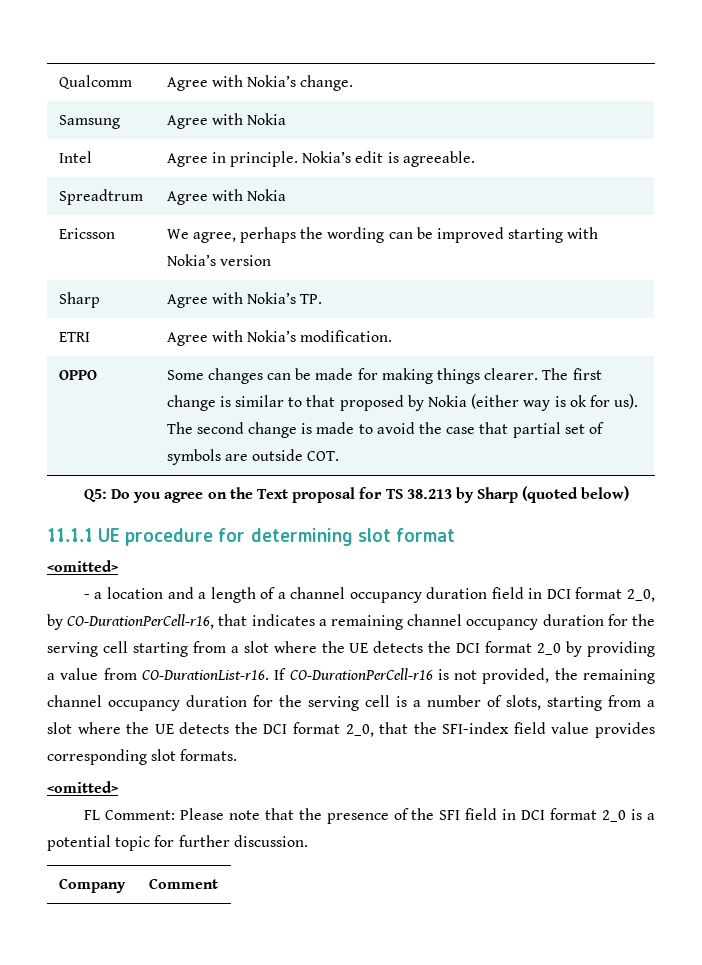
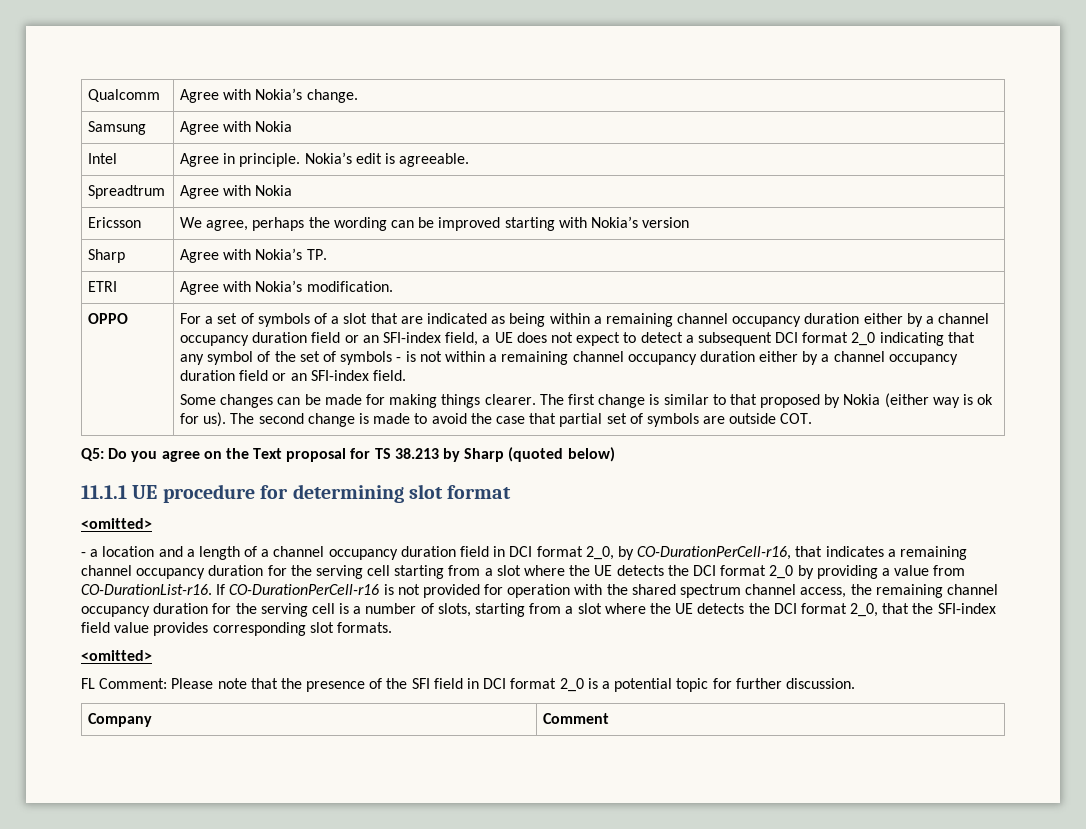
(97, 375) none -> [180,313,990,327] [180,332,975,346] [180,351,958,365] [180,370,407,381] For a set of symbols of a slot that are indicated as being within a remaining channel occupancy duration either by a channel occupancy duration field or an SFI-index field, a UE does not expect to detect a subsequent DCI format 2_0 indicating that any symbol of the set of symbols - is not within a remaining channel occupancy duration either by a channel occupancy duration field or an SFI-index field. //
[482,668,550,684] provided, -> [422,584,847,598] provided for operation with the shared spectrum channel access,

